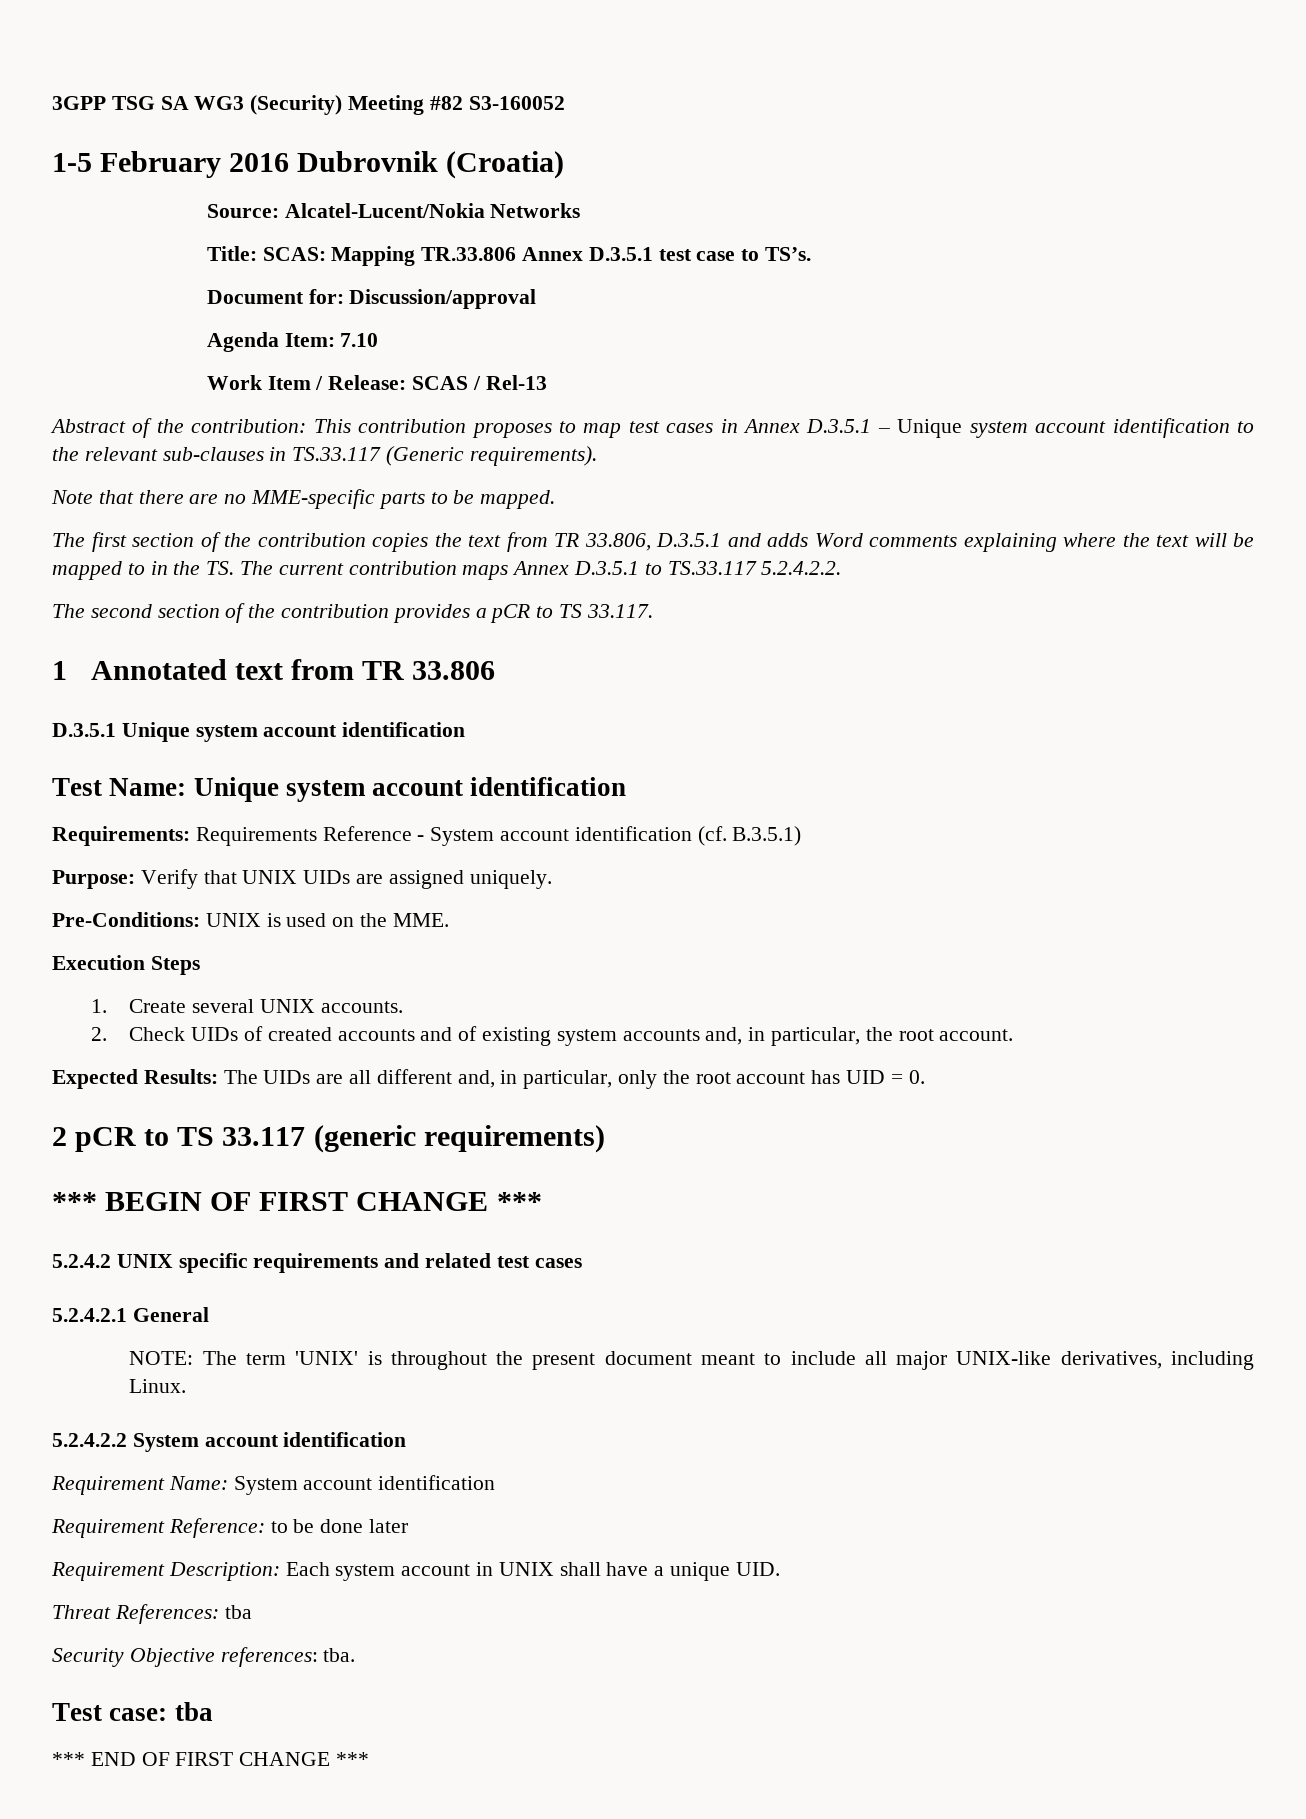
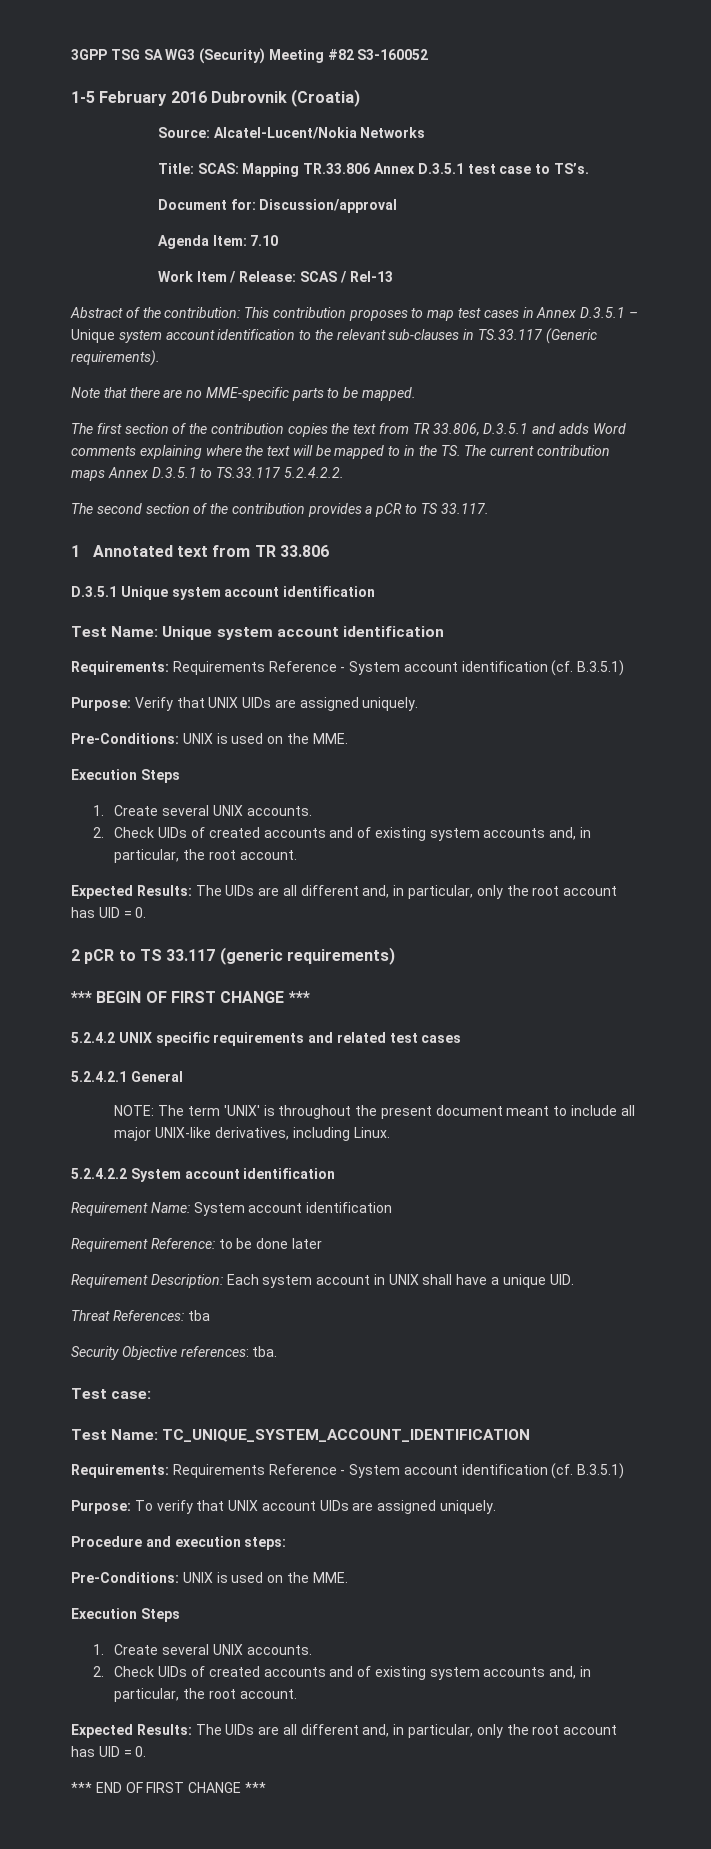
[174,1702,213,1721] tba -> [71,1429,531,1442] [71,1463,625,1479] [71,1500,497,1514] [71,1536,287,1550] [71,1572,348,1583] [71,1608,180,1622] [92,1644,312,1655] [92,1666,592,1680] [114,1688,297,1702] [71,1724,618,1738] [71,1746,147,1757] // Test Name: TC_UNIQUE_SYSTEM_ACCOUNT_IDENTIFICATION // Requirements: Requirements Reference - System account identification (cf. B.3.5.1) // Purpose: To verify that UNIX account UIDs are assigned uniquely. // Procedure and execution steps: // Pre-Conditions: UNIX is used on the MME. // Execution Steps // 1. Create several UNIX accounts. // 2. Check UIDs of created accounts and of existing system accounts and, in particular, the root account. // Expected Results: The UIDs are all different and, in particular, only the root account has UID = 0.

